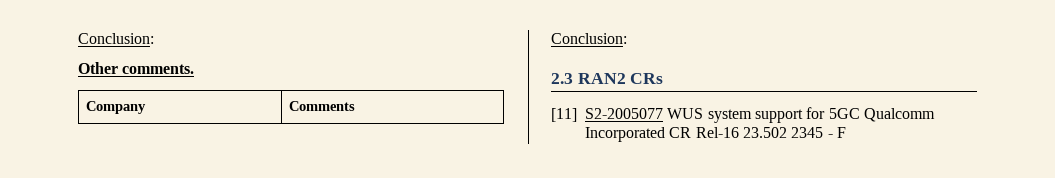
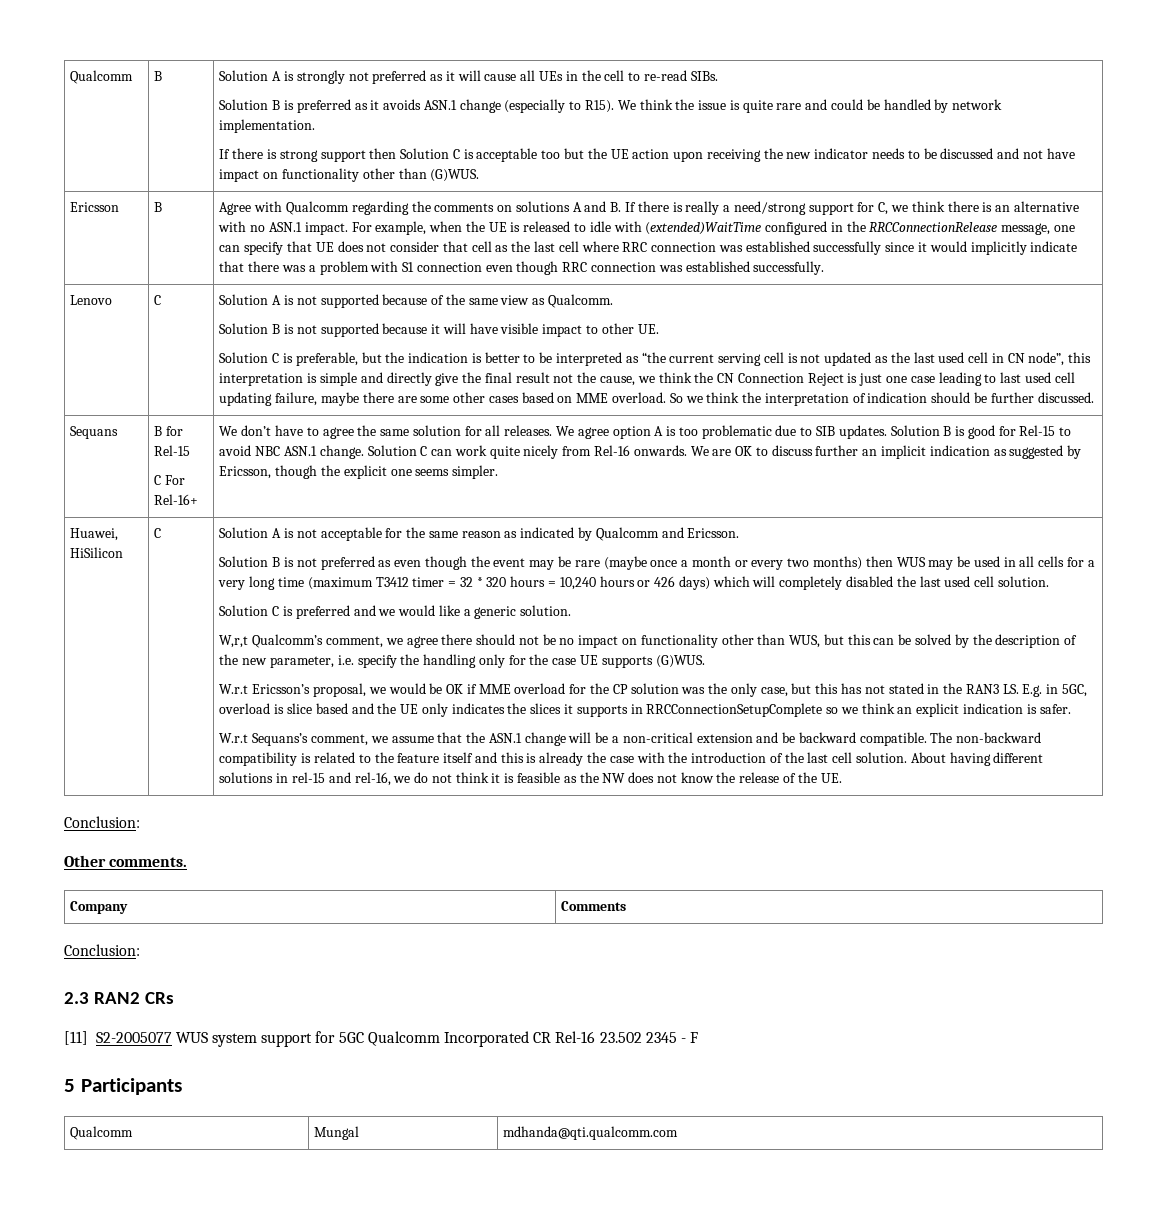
(78, 38) none -> [70,70,134,84] [154,71,163,81] [219,70,718,84] [219,99,1003,113] [219,119,316,133] [219,148,1075,162] [219,168,480,182] [70,202,120,212] [154,202,163,212] [219,201,1079,215] [218,221,1075,235] [219,241,1078,255] [219,261,825,275] [70,295,113,305] [154,295,162,305] [219,294,613,308] [219,323,659,337] [219,352,1092,366] [219,372,1075,386] [219,392,1094,406] [70,426,119,439] [154,426,184,436] [154,445,191,456] [154,475,186,485] [154,494,199,505] [219,425,1072,439] [219,445,1082,459] [219,465,499,479] [70,528,119,541] [70,547,124,558] [154,528,162,538] [219,527,740,541] [219,556,1095,570] [218,576,1049,590] [219,605,572,619] [219,634,1078,648] [219,654,705,668] [219,683,1088,697] [219,703,1071,717] [219,732,1042,746] [219,752,1044,766] [219,772,842,786] Qualcomm | B | Solution A is strongly not preferred as it will cause all UEs in the cell to re-read SIBs. // Solution B is preferred as it avoids ASN.1 change (especially to R15). We think the issue is quite rare and could be handled by network implementation. // If there is strong support then Solution C is acceptable too but the UE action upon receiving the new indicator needs to be discussed and not have impact on functionality other than (G)WUS. // Ericsson | B | Agree with Qualcomm regarding the comments on solutions A and B. If there is really a need/strong support for C, we think there is an alternative with no ASN.1 impact. For example, when the UE is released to idle with (extended)WaitTime configured in the RRCConnectionRelease message, one can specify that UE does not consider that cell as the last cell where RRC connection was established successfully since it would implicitly indicate that there was a problem with S1 connection even though RRC connection was established successfully. // Lenovo | C | Solution A is not supported because of the same view as Qualcomm. // Solution B is not supported because it will have visible impact to other UE. // Solution C is preferable, but the indication is better to be interpreted as “the current serving cell is not updated as the last used cell in CN node”, this interpretation is simple and directly give the final result not the cause, we think the CN Connection Reject is just one case leading to last used cell updating failure, maybe there are some other cases based on MME overload. So we think the interpretation of indication should be further discussed. // Sequans | B for Rel-15 // C For Rel-16+ | We don’t have to agree the same solution for all releases. We agree option A is too problematic due to SIB updates. Solution B is good for Rel-15 to avoid NBC ASN.1 change. Solution C can work quite nicely from Rel-16 onwards. We are OK to discuss further an implicit indication as suggested by Ericsson, though the explicit one seems simpler. // Huawei, HiSilicon | C | Solution A is not acceptable for the same reason as indicated by Qualcomm and Ericsson. // Solution B is not preferred as even though the event may be rare (maybe once a month or every two months) then WUS may be used in all cells for a very long time (maximum T3412 timer = 32 * 320 hours = 10,240 hours or 426 days) which will completely disabled the last used cell solution. // Solution C is preferred and we would like a generic solution. // W,r,t Qualcomm’s comment, we agree there should not be no impact on functionality other than WUS, but this can be solved by the description of the new parameter, i.e. specify the handling only for the case UE supports (G)WUS. // W.r.t Ericsson’s proposal, we would be OK if MME overload for the CP solution was the only case, but this has not stated in the RAN3 LS. E.g. in 5GC, overload is slice based and the UE only indicates the slices it supports in RRCConnectionSetupComplete so we think an explicit indication is safer. // W.r.t Sequans’s comment, we assume that the ASN.1 change will be a non-critical extension and be backward compatible. The non-backward compatibility is related to the feature itself and this is already the case with the introduction of the last cell solution. About having different solutions in rel-15 and rel-16, we do not think it is feasible as the NW does not know the release of the UE. //
(846, 132) none -> [64,1078,182,1095] [70,1126,134,1140] [314,1126,360,1140] [503,1126,679,1140] // 5 Participants // Qualcomm | Mungal | mdhanda@qti.qualcomm.com

